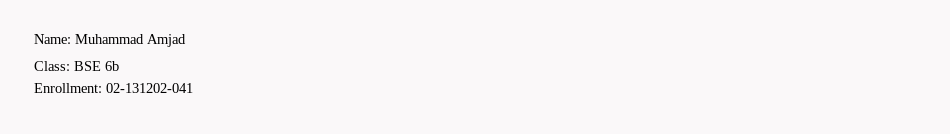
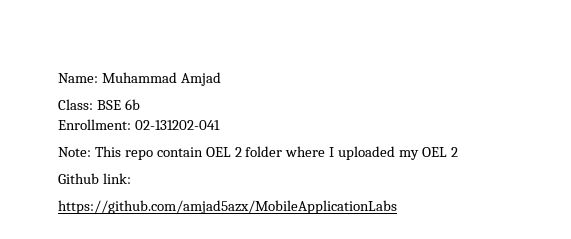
(193, 88) none -> [58,146,458,160] [58,173,131,184] [58,200,397,214] // Note: This repo contain OEL 2 folder where I uploaded my OEL 2 // Github link: // https://github.com/amjad5azx/MobileApplicationLabs

